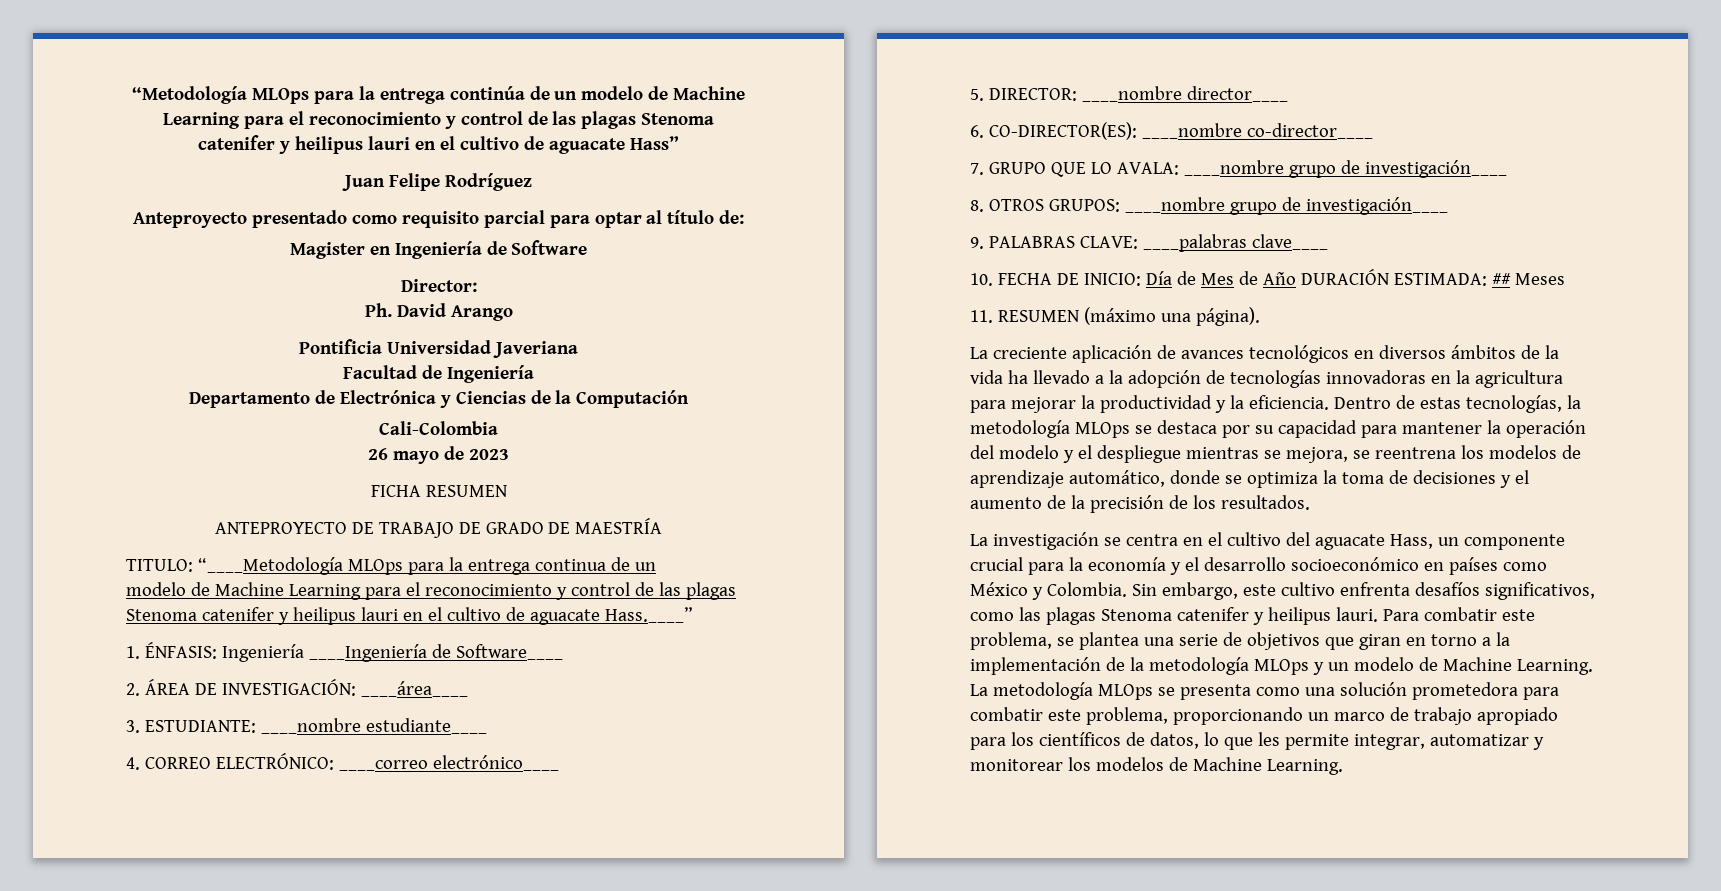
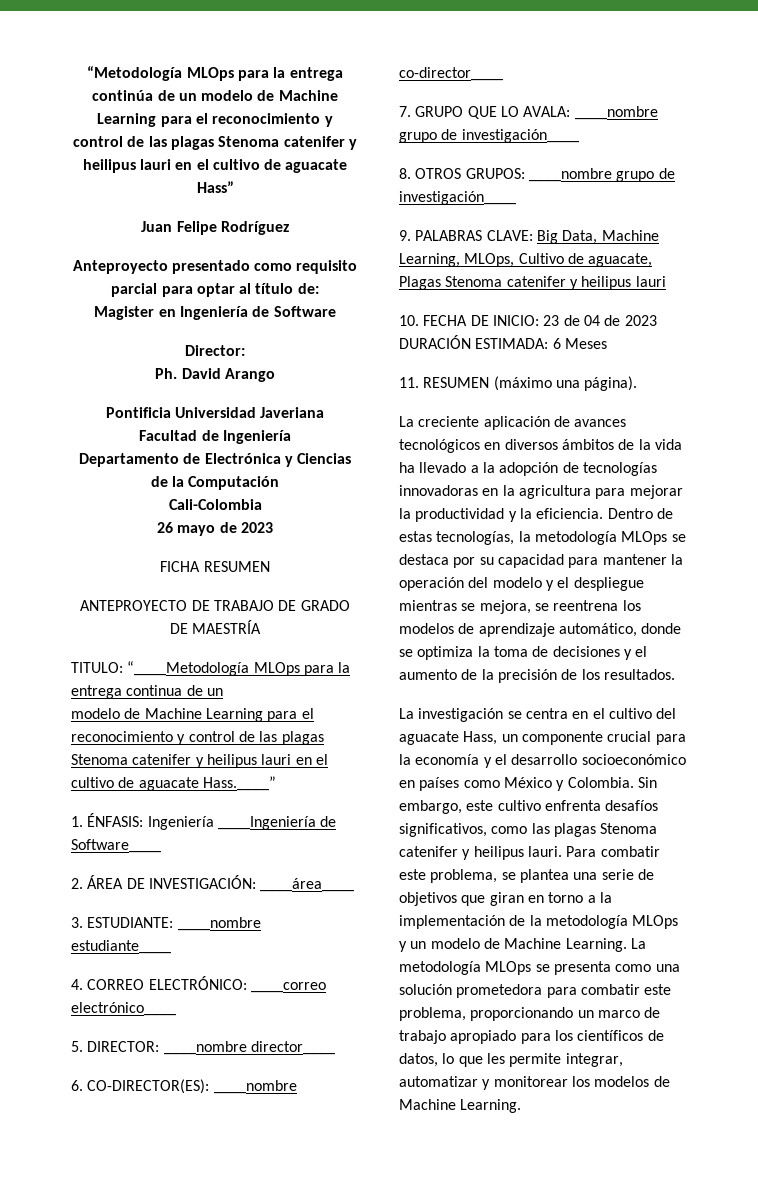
[1142,234,1328,252] ____palabras clave____ -> [536,230,659,244] [399,253,653,267] [399,276,666,290] Big Data, Machine Learning, MLOps, Cultivo de aguacate, Plagas Stenoma catenifer y heilipus lauri
[1145,271,1296,285] Día de Mes de Año -> [543,315,657,326] 23 de 04 de 2023
[1491,273,1511,285] ## -> [552,338,561,349] 6

